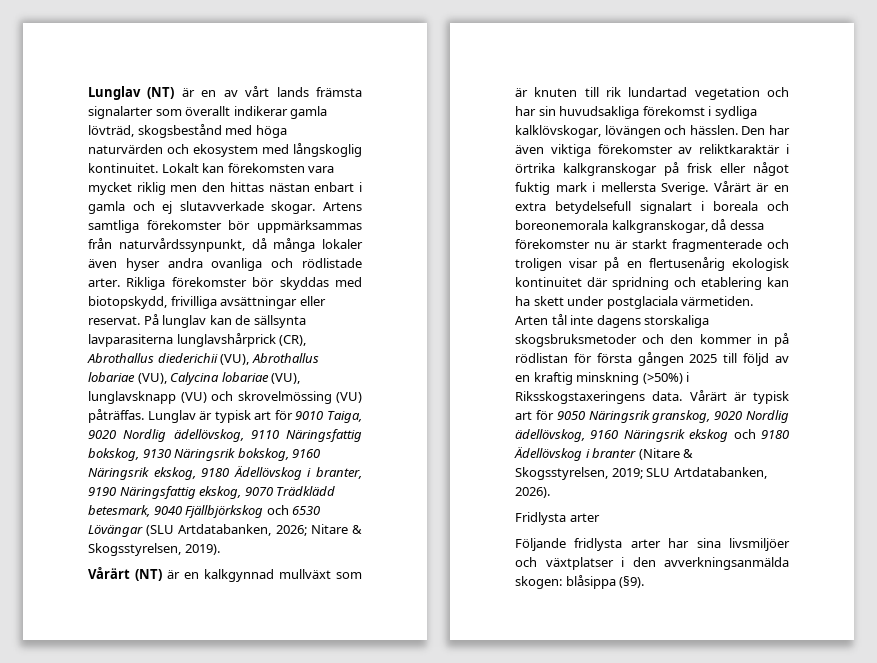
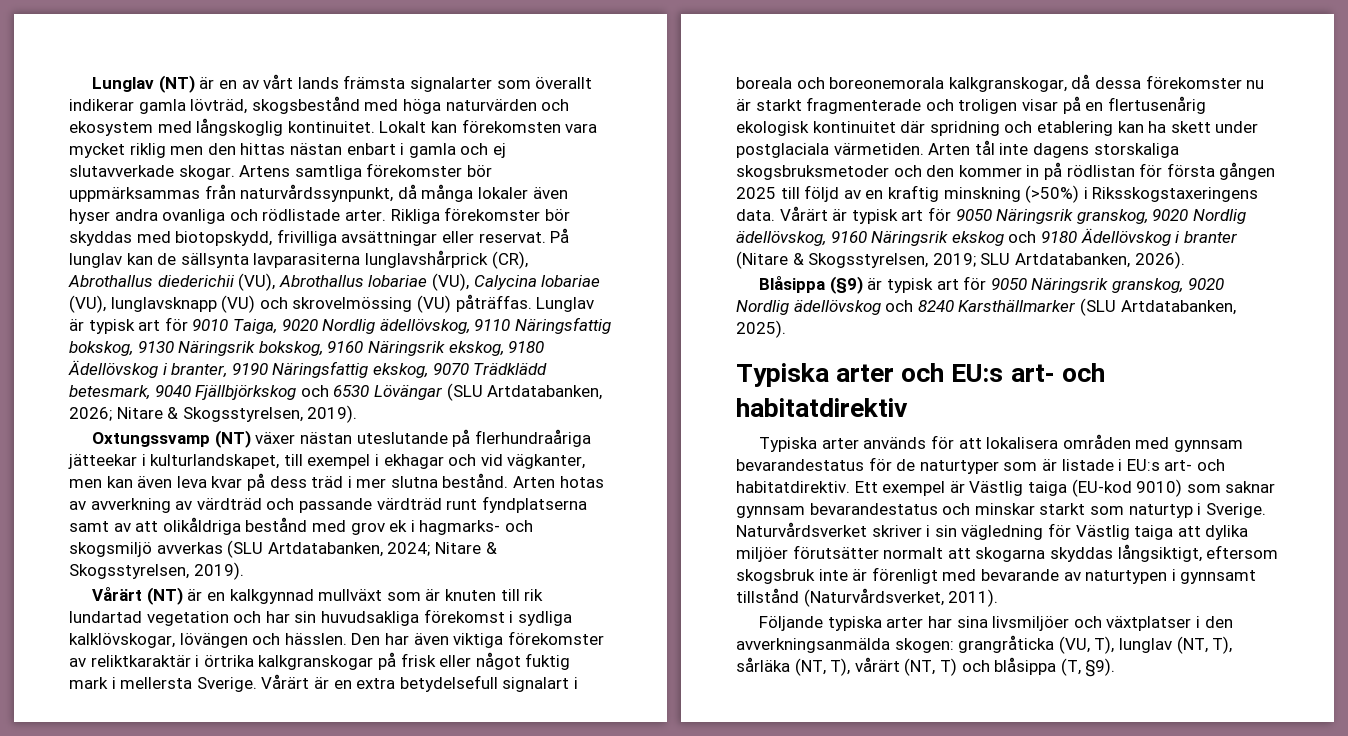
(220, 549) none -> [92,429,591,448] [68,454,586,469] [69,473,604,491] [69,496,587,513] [69,517,533,535] [69,540,497,558] [69,562,244,580] // Oxtungssvamp (NT) växer nästan uteslutande på flerhundraåriga jätteekar i kulturlandskapet, till exempel i ekhagar och vid vägkanter, men kan även leva kvar på dess träd i mer slutna bestånd. Arten hotas av avverkning av värdträd och passande värdträd runt fyndplatserna samt av att olikåldriga bestånd med grov ek i hagmarks- och skogsmiljö avverkas (SLU Artdatabanken, 2024; Nitare & Skogsstyrelsen, 2019).
[515,512,600,525] Fridlysta arter -> [759,276,1224,294] [736,298,1236,316] [736,320,786,338] [736,363,1105,387] [736,398,908,417] [759,434,1243,452] [736,457,1225,474] [736,479,1276,497] [736,503,1266,518] [736,522,1249,540] [736,544,1279,562] [736,567,1257,584] [736,588,999,607] Blåsippa (§9) är typisk art för 9050 Näringsrik granskog, 9020 Nordlig ädellövskog och 8240 Karsthällmarker (SLU Artdatabanken, 2025). // Typiska arter och EU:s art- och habitatdirektiv // Typiska arter används för att lokalisera områden med gynnsam bevarandestatus för de naturtyper som är listade i EU:s art- och habitatdirektiv. Ett exempel är Västlig taiga (EU-kod 9010) som saknar gynnsam bevarandestatus och minskar starkt som naturtyp i Sverige. Naturvårdsverket skriver i sin vägledning för Västlig taiga att dylika miljöer förutsätter normalt att skogarna skyddas långsiktigt, eftersom skogsbruk inte är förenligt med bevarande av naturtypen i gynnsamt tillstånd (Naturvårdsverket, 2011).
[574,538,623,551] fridlysta -> [827,616,882,631] typiska
[565,575,645,589] blåsippa (§9). -> [958,635,1233,654] [736,657,1116,677] grangråticka (VU, T), lunglav (NT, T), sårläka (NT, T), vårärt (NT, T) och blåsippa (T, §9).

